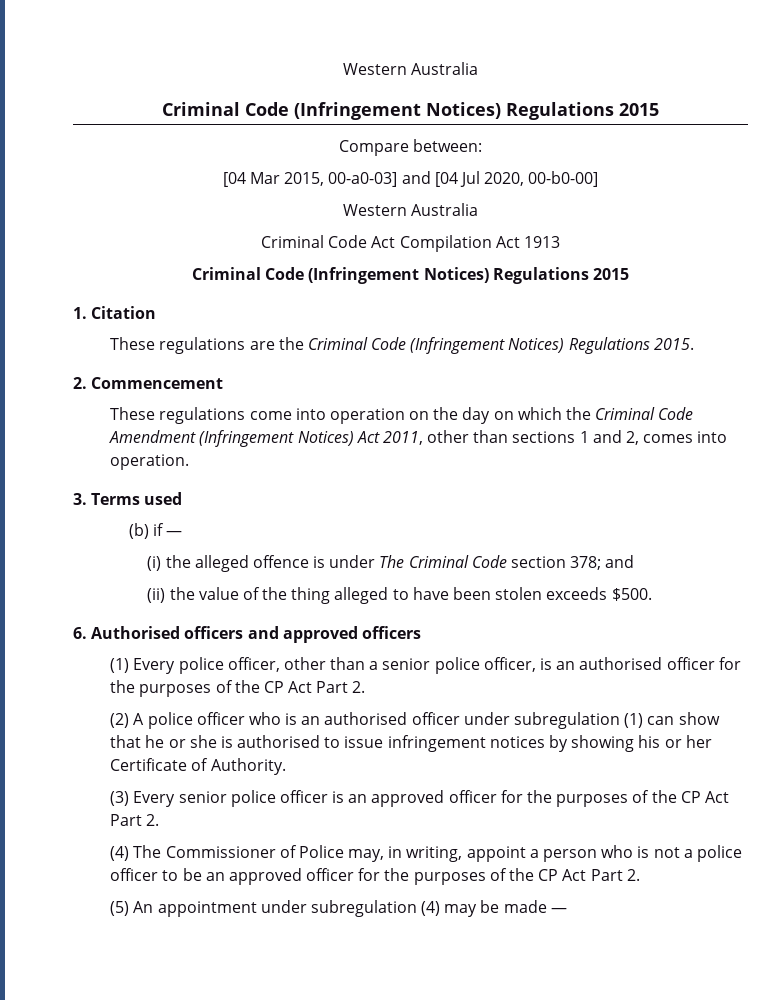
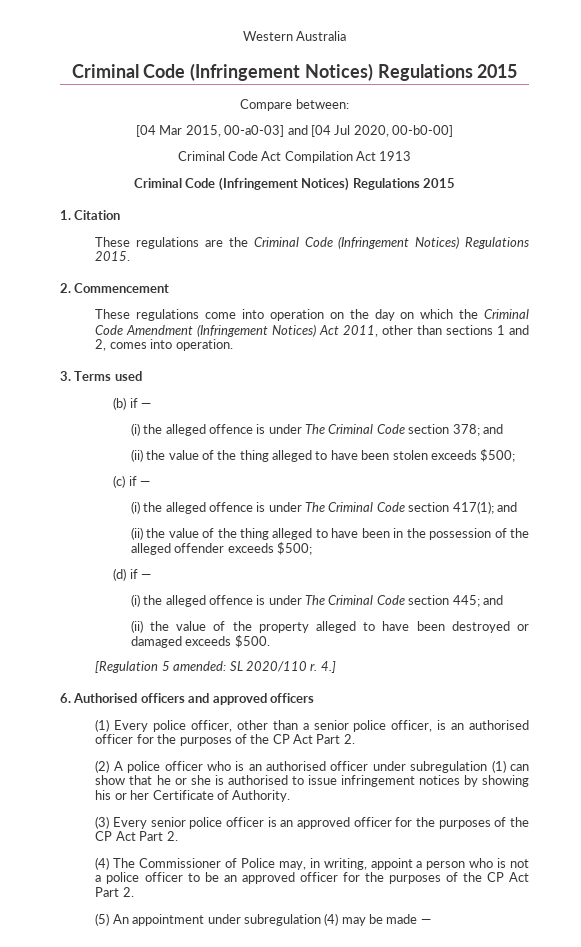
[342,203,479,216] // Western Australia -> (453, 131) none
[611,588,652,601] $500. -> [480,449,516,462] [113,475,150,488] [130,501,517,514] [130,527,529,540] [130,542,312,555] [113,568,151,581] [130,594,503,607] [130,620,529,633] [130,635,270,648] [95,661,336,673] $500; // (c) if — // (i) the alleged offence is under The Criminal Code section 417(1); and // (ii) the value of the thing alleged to have been in the possession of the alleged offender exceeds $500; // (d) if — // (i) the alleged offence is under The Criminal Code section 445; and // (ii) the value of the property alleged to have been destroyed or damaged exceeds $500. // [Regulation 5 amended: SL 2020/110 r. 4.]

